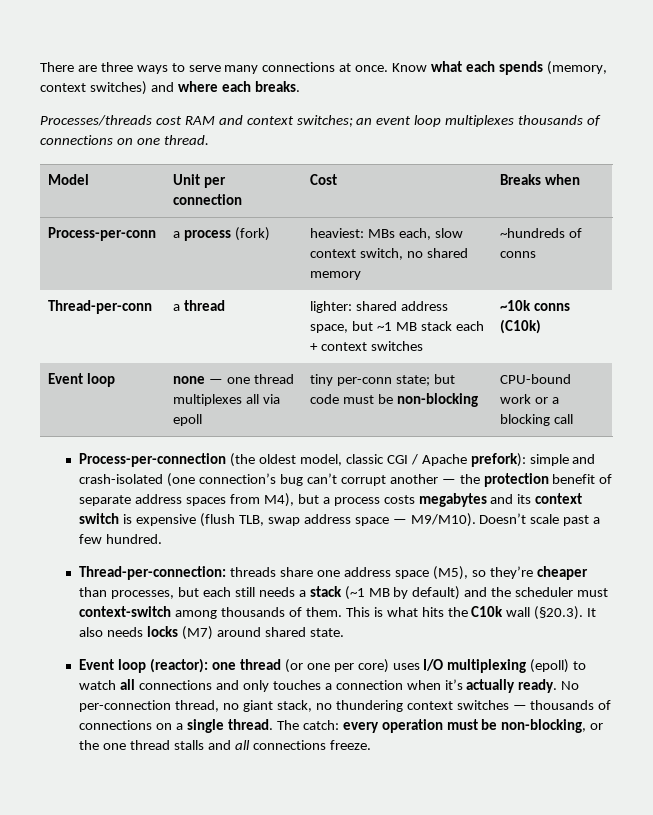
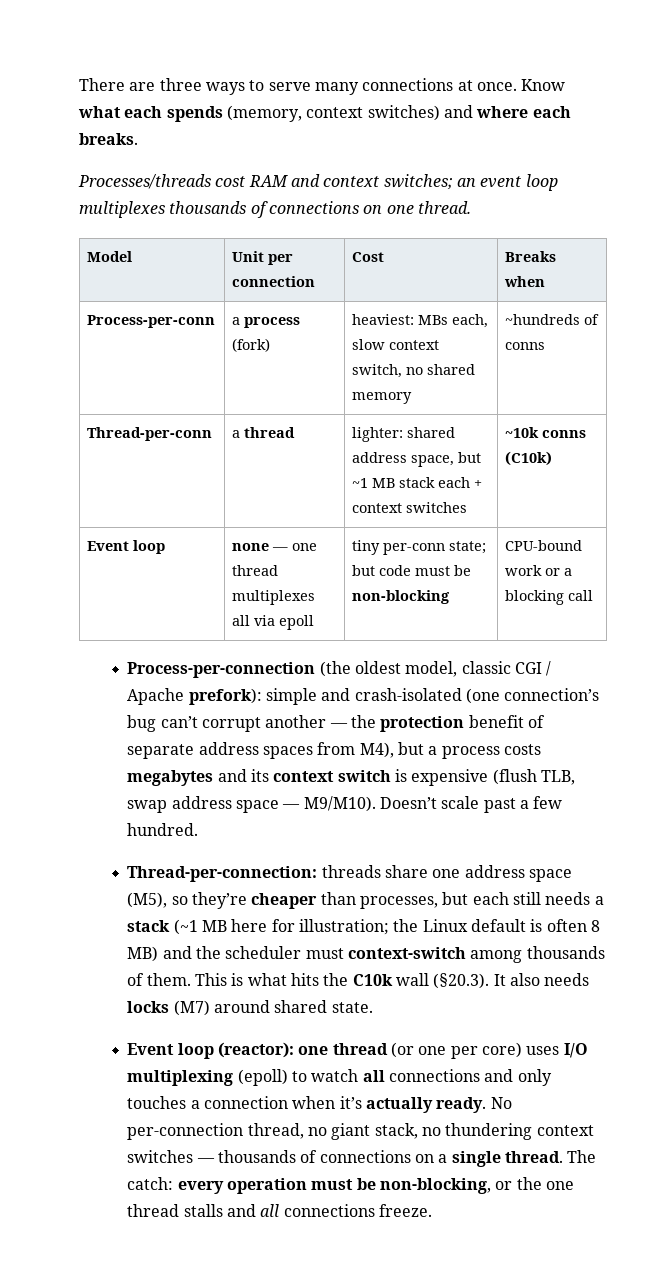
[393,586,461,600] by default) -> [231,919,600,935] [127,946,159,962] here for illustration; the Linux default is often 8 MB)

